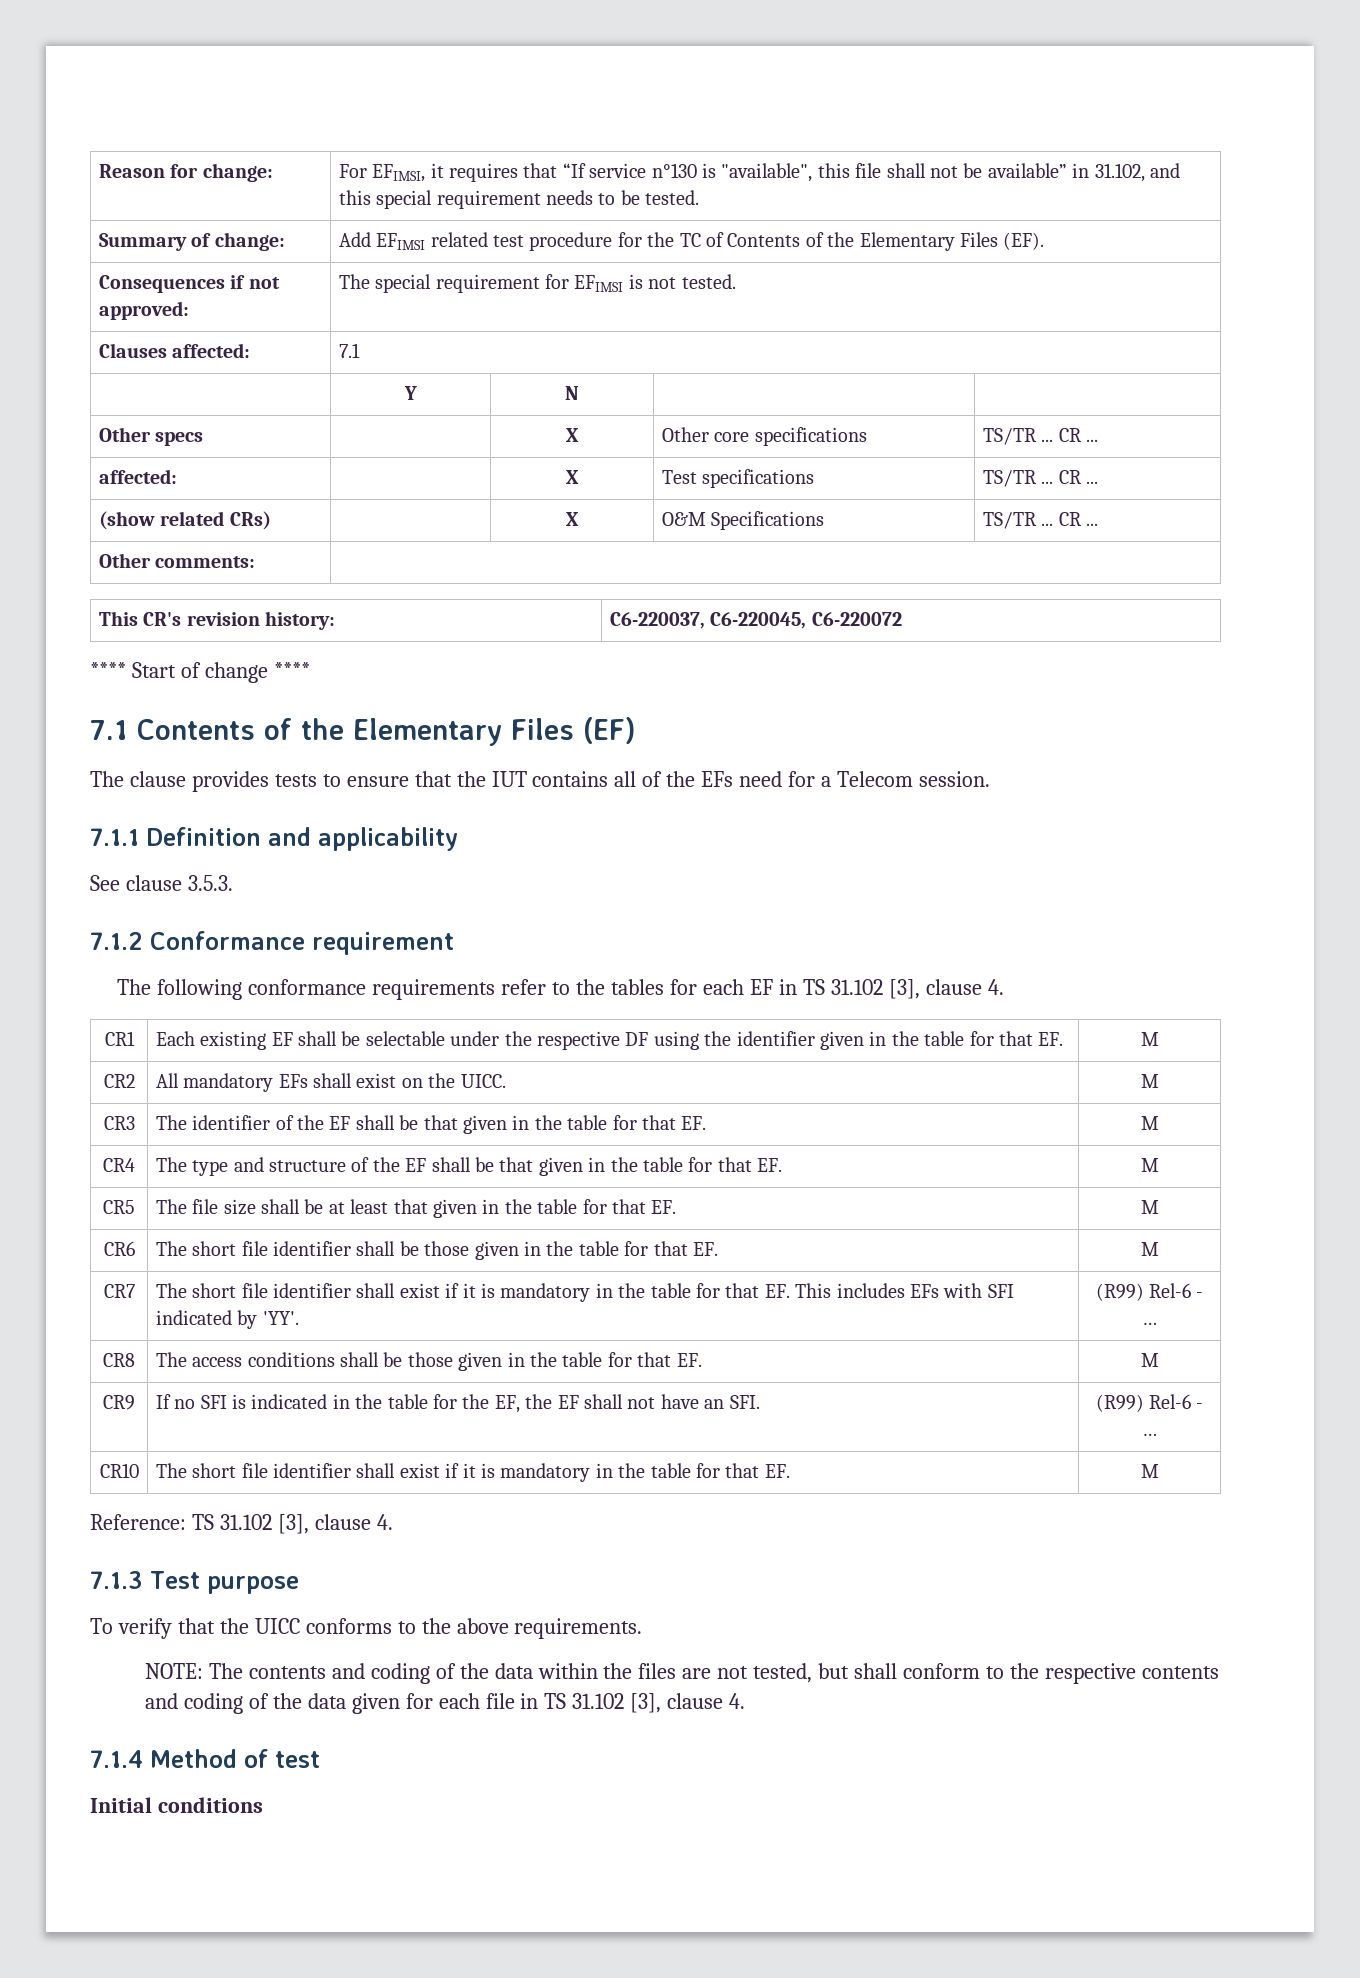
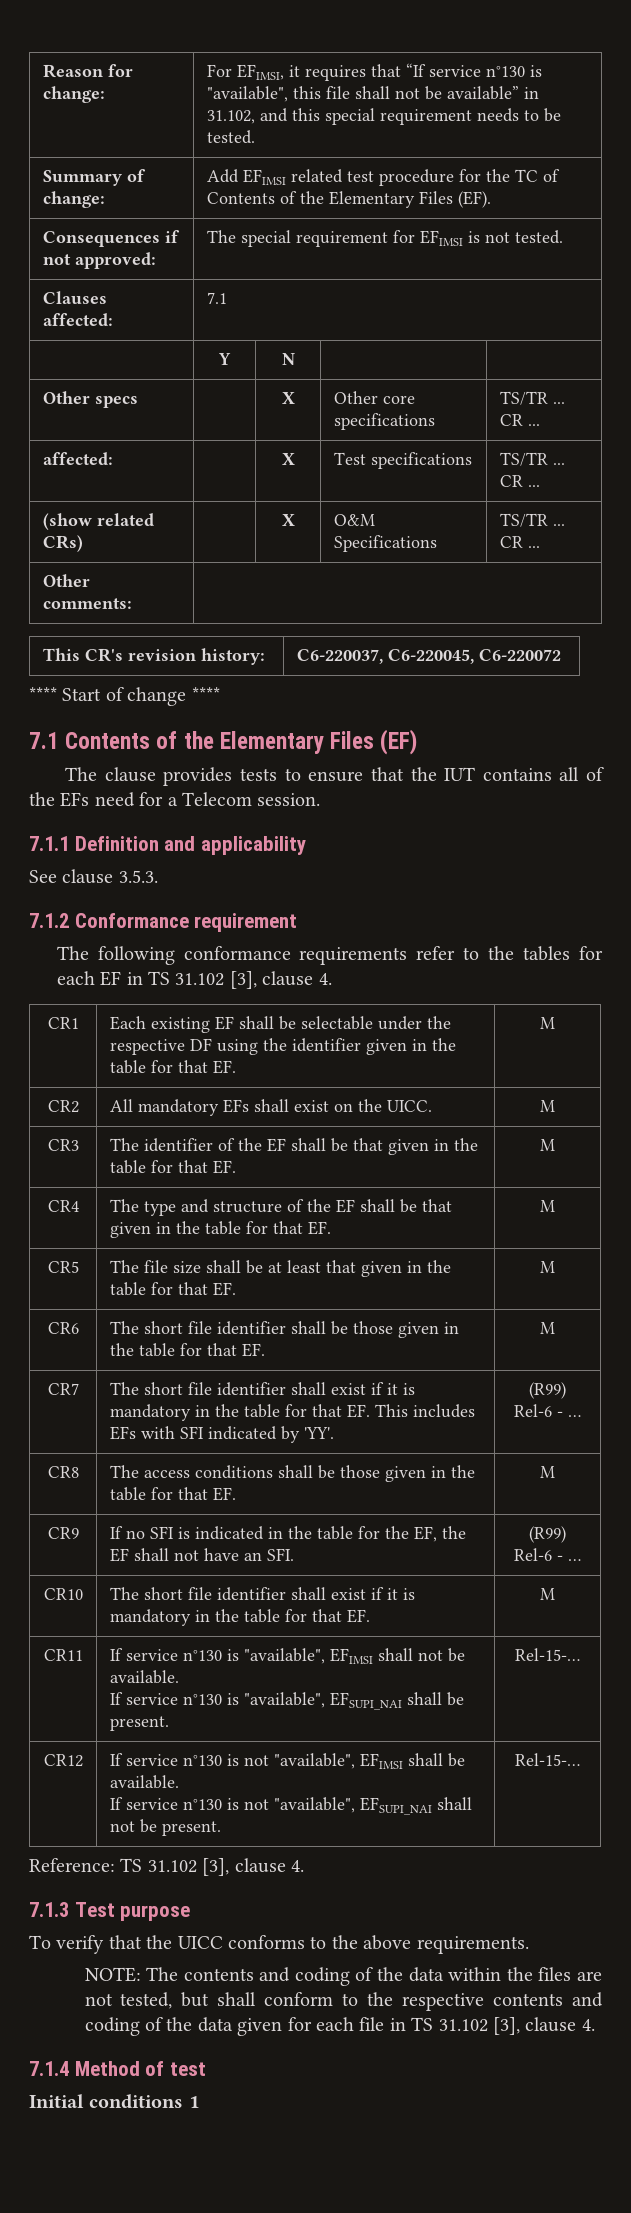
(1159, 1471) none -> [43,1649,83,1661] [109,1648,465,1664] [109,1670,179,1684] [109,1692,464,1710] [109,1716,169,1731] [515,1648,580,1661] [43,1754,83,1767] [109,1753,465,1769] [109,1775,179,1789] [109,1797,472,1815] [109,1819,221,1836] [515,1753,580,1766] // CR11 | If service n°130 is "available", EFIMSI shall not be available. // If service n°130 is "available", EFSUPI_NAI shall be present. | Rel-15-… // CR12 | If service n°130 is not "available", EFIMSI shall be available. // If service n°130 is not "available", EFSUPI_NAI shall not be present. | Rel-15-…
(263, 1805) none -> [188,2096,199,2108] 1

